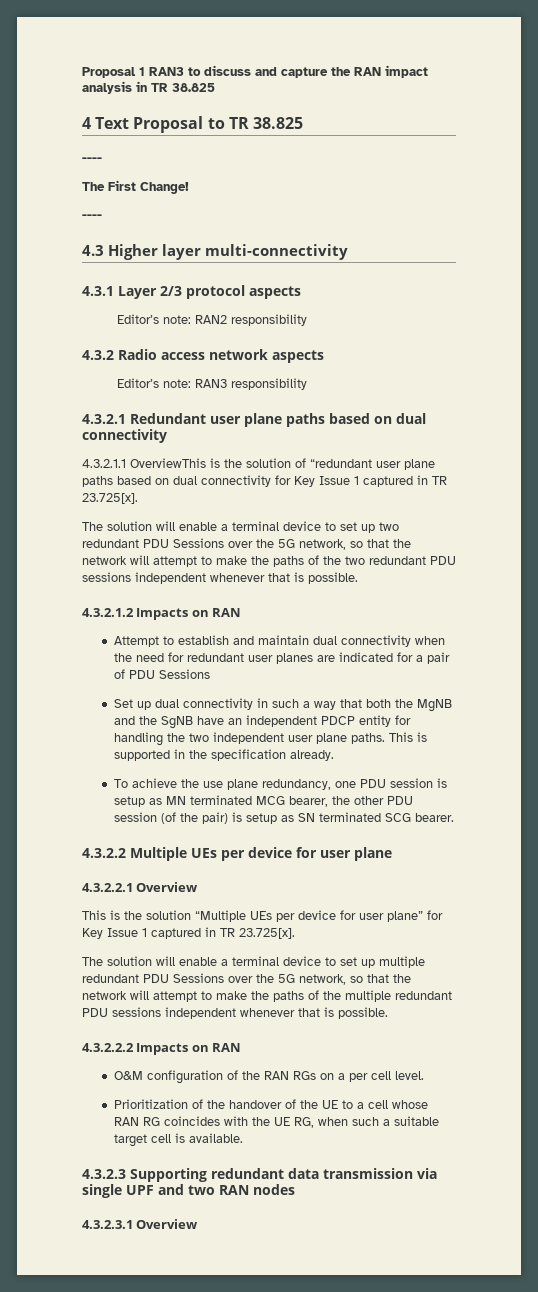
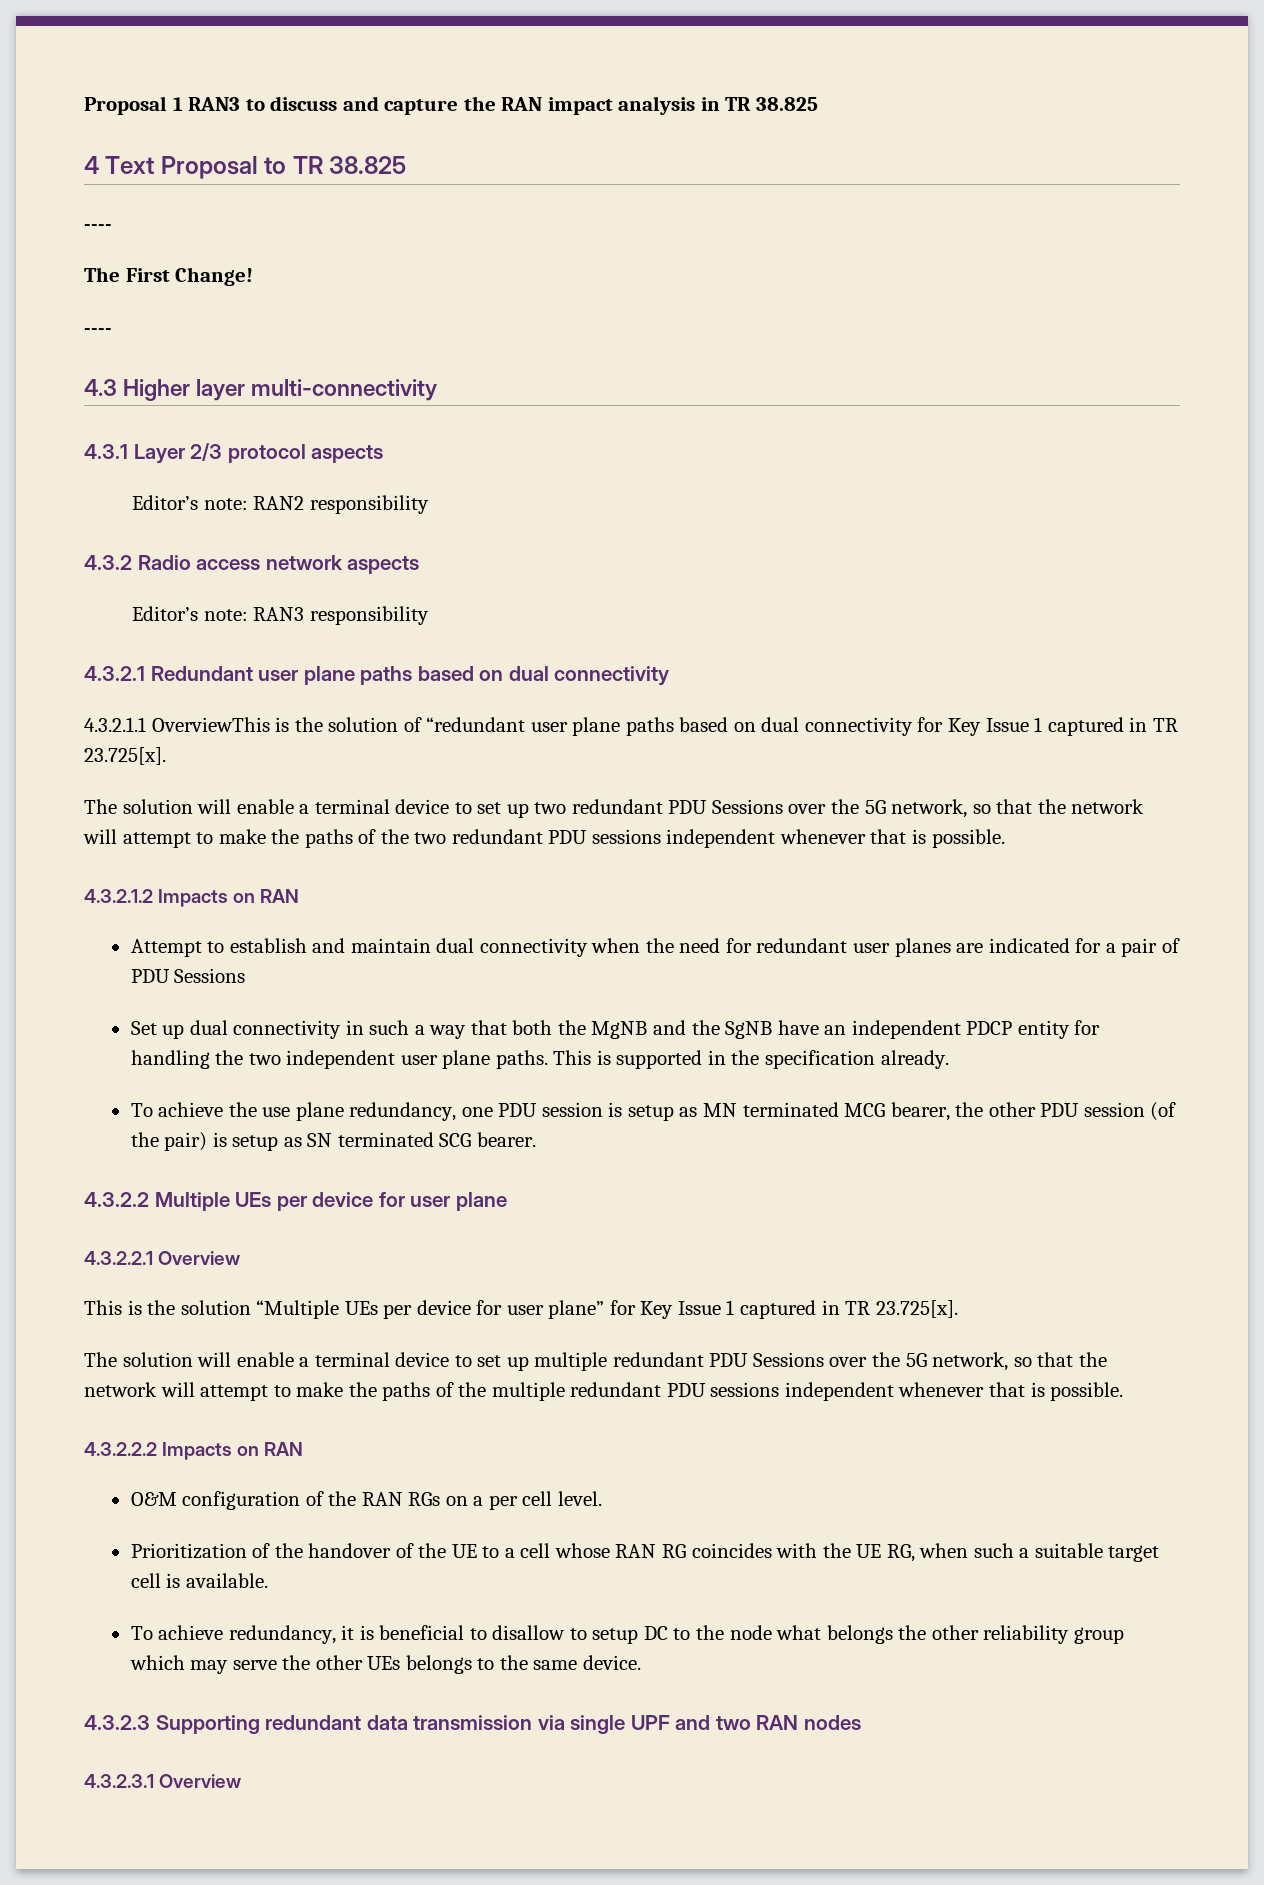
(243, 1138) none -> [130,1625,1124,1644] [129,1655,641,1674] // To achieve redundancy, it is beneficial to disallow to setup DC to the node what belongs the other reliability group which may serve the other UEs belongs to the same device.

